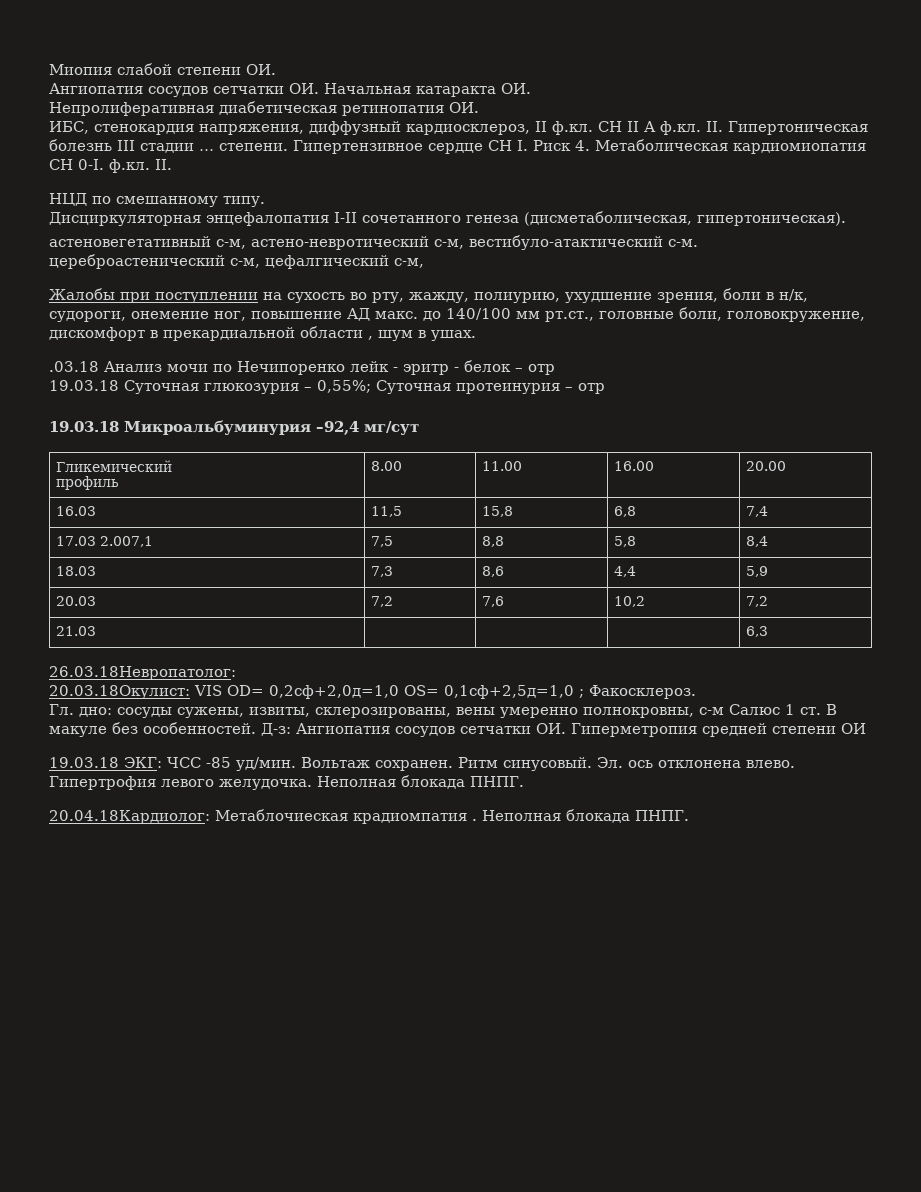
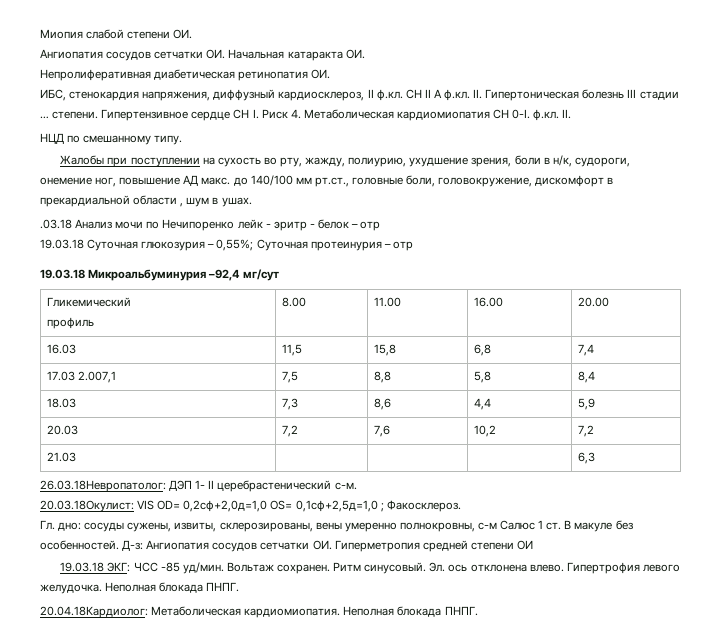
[49,211,846,226] [49,235,698,250] [49,254,424,269] // Дисциркуляторная энцефалопатия I-II сочетанного генеза (дисметаболическая, гипертоническая). // астеновегетативный с-м, астено-невротический с-м, вестибуло-атактический с-м. цереброастенический с-м, цефалгический с-м, -> (183, 140) none
(236, 673) none -> [169,480,357,492] ДЭП 1- II церебрастенический с-м.
[215,809,477,824] Метаблочиеская крадиомпатия . -> [151,606,341,618] Метаболическая кардиомиопатия.

